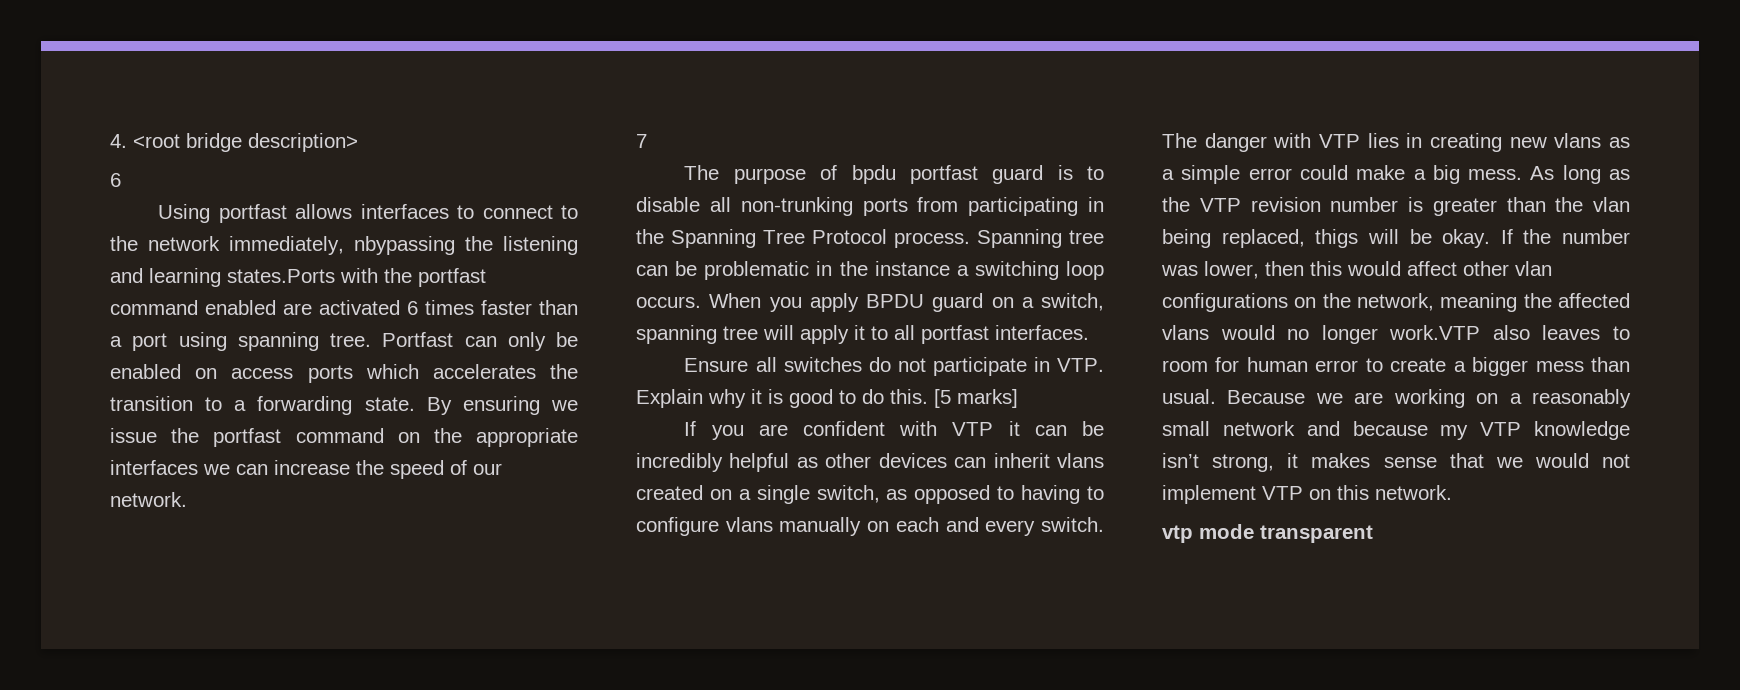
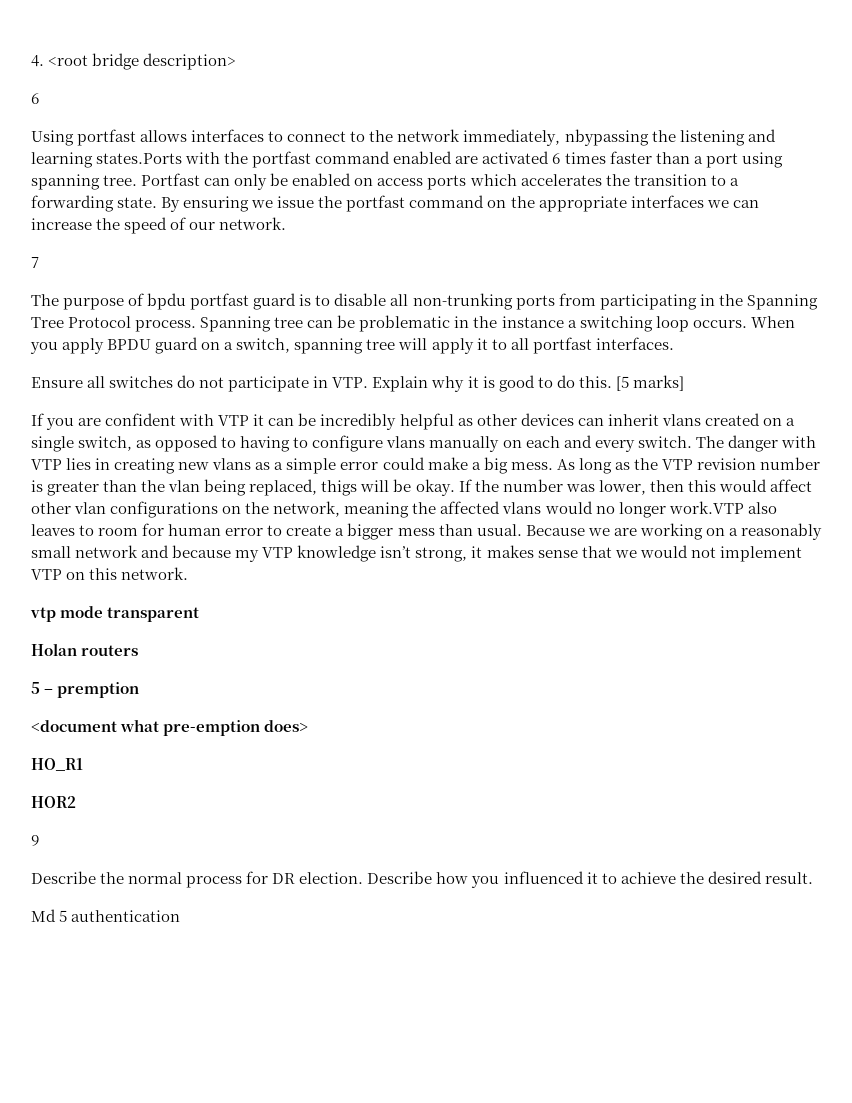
(1373, 534) none -> [31,643,139,656] [31,682,140,698] [31,719,309,736] [31,758,83,771] [31,796,76,808] [31,835,39,846] [31,871,813,888] [31,909,181,922] // Holan routers // 5 – premption // <document what pre-emption does> // HO_R1 // HOR2 // 9 // Describe the normal process for DR election. Describe how you influenced it to achieve the desired result. // Md 5 authentication

